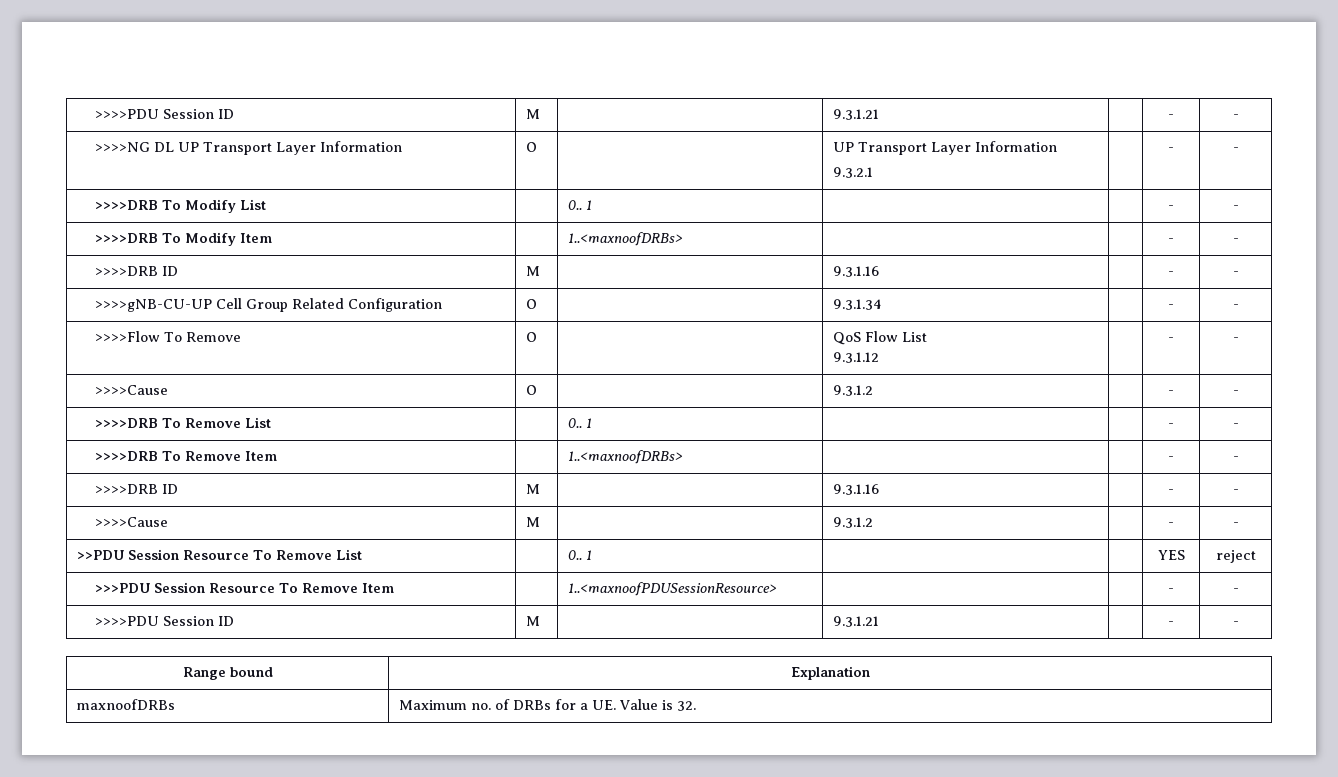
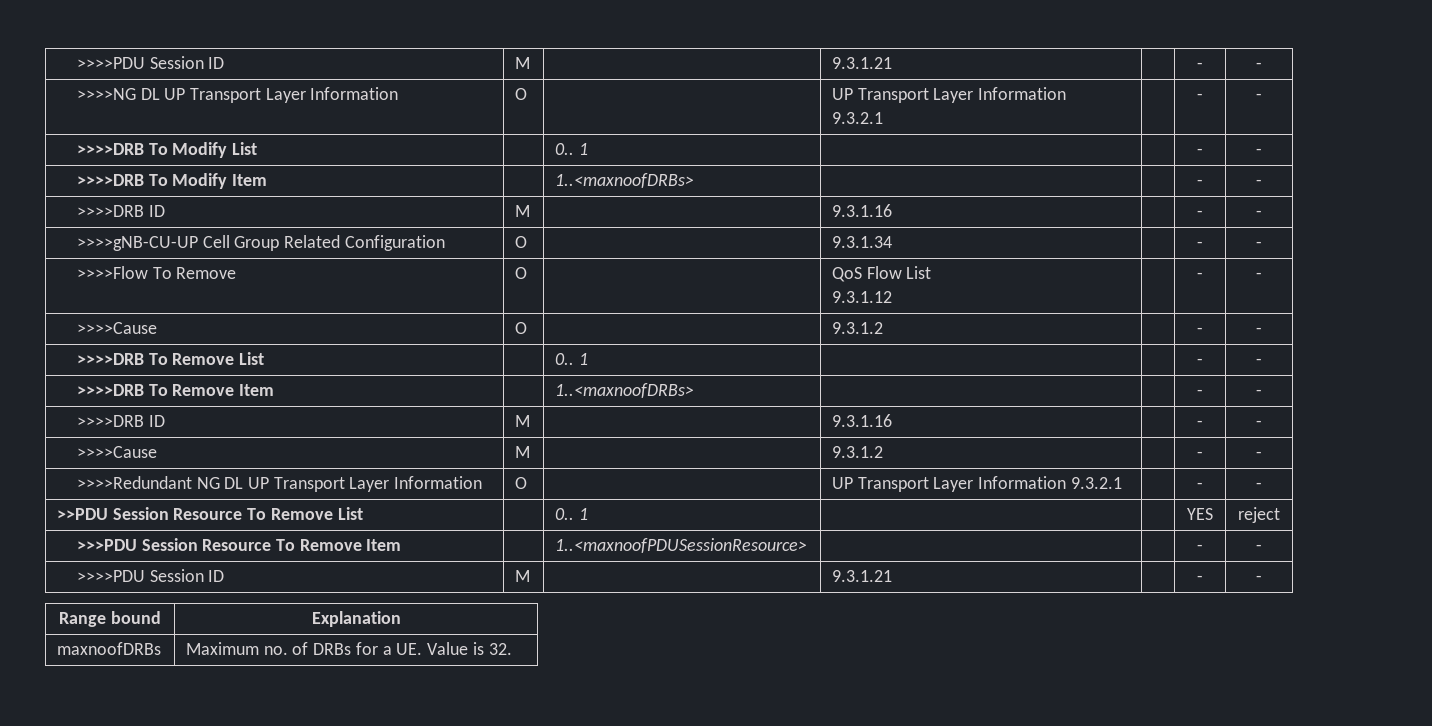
(1239, 524) none -> [76,476,483,492] [515,477,528,489] [832,476,1122,492] [1197,482,1203,489] [1256,482,1262,489] // >>>>Redundant NG DL UP Transport Layer Information | O | | UP Transport Layer Information 9.3.2.1 | | - | -

